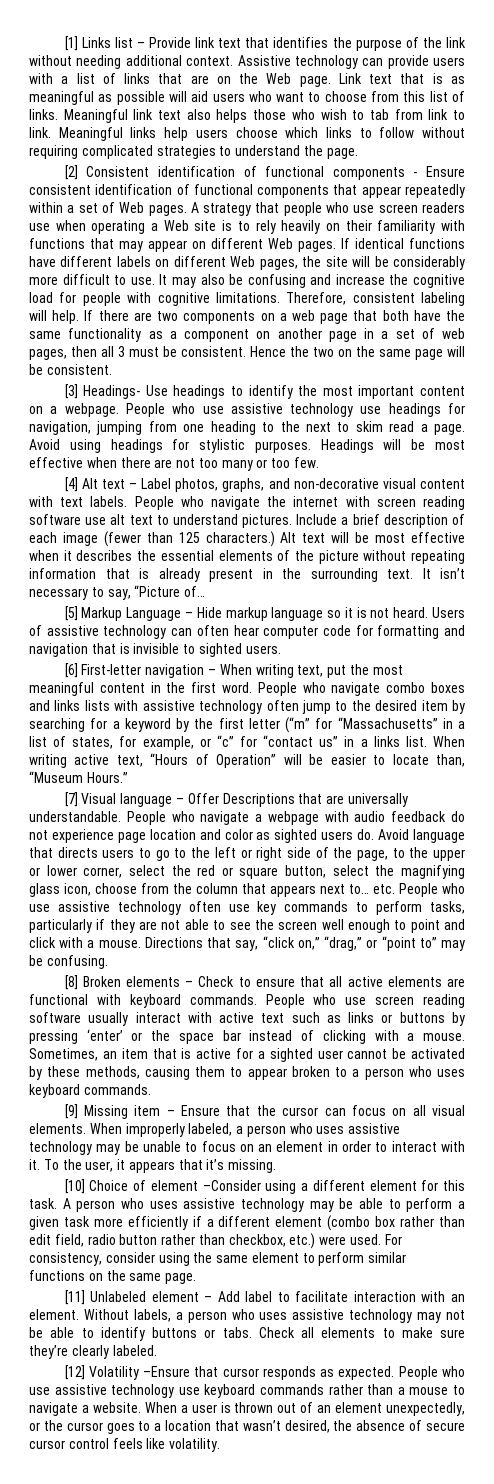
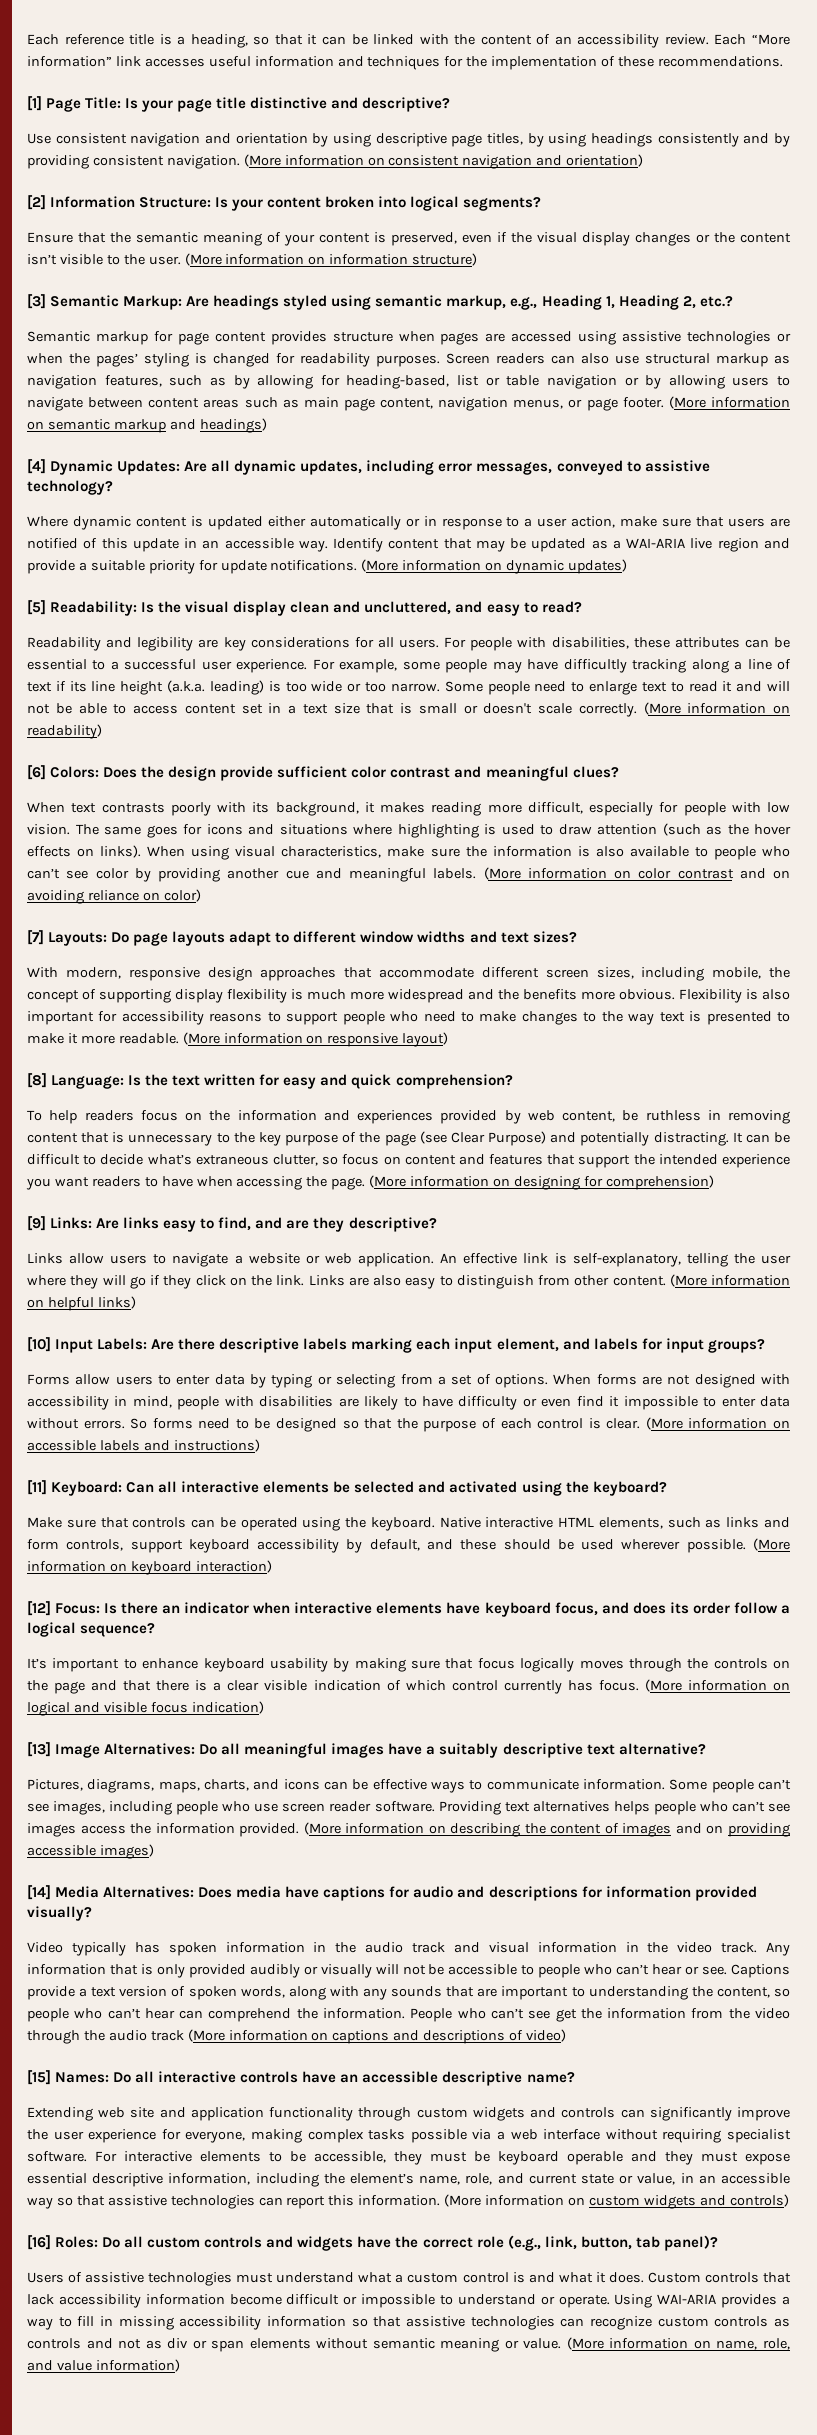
[64,36,466,51] [29,55,465,69] [29,73,465,87] [29,91,466,105] [29,109,465,123] [29,127,465,141] [29,145,358,159] [64,165,466,180] [29,184,465,198] [29,202,466,216] [29,220,465,234] [29,238,465,252] [29,256,465,270] [29,274,465,288] [29,292,465,306] [29,310,466,324] [29,328,465,342] [29,346,465,360] [29,364,112,375] [64,384,465,399] [29,403,466,417] [29,421,466,435] [29,439,465,453] [29,457,320,471] [64,477,466,492] [29,496,465,510] [29,514,465,528] [29,531,465,547] [29,550,465,564] [29,568,465,582] [29,585,206,600] [64,606,466,621] [29,625,465,639] [29,643,281,657] [64,663,403,678] [29,682,466,696] [29,700,466,714] [29,717,465,733] [29,735,466,750] [29,753,465,768] [29,771,128,783] [64,792,408,807] [29,811,465,825] [29,829,465,843] [29,847,465,861] [29,865,465,879] [29,883,465,897] [29,901,466,915] [29,919,465,933] [29,936,465,951] [29,955,108,969] [64,975,465,990] [29,994,465,1008] [29,1012,465,1026] [29,1029,466,1044] [29,1048,465,1062] [29,1066,465,1080] [29,1084,151,1098] [64,1104,465,1119] [29,1123,401,1137] [29,1141,466,1155] [29,1159,277,1173] [64,1179,465,1194] [29,1198,466,1212] [29,1215,465,1231] [29,1233,402,1249] [29,1252,407,1266] [29,1270,197,1284] [64,1290,465,1305] [29,1309,465,1323] [29,1327,465,1341] [29,1345,157,1359] [64,1365,466,1380] [29,1384,466,1398] [29,1402,465,1416] [29,1420,466,1434] [29,1438,221,1452] [1] Links list – Provide link text that identifies the purpose of the link without needing additional context. Assistive technology can provide users with a list of links that are on the Web page. Link text that is as meaningful as possible will aid users who want to choose from this list of links. Meaningful link text also helps those who wish to tab from link to link. Meaningful links help users choose which links to follow without requiring complicated strategies to understand the page. // [2] Consistent identification of functional components - Ensure consistent identification of functional components that appear repeatedly within a set of Web pages. A strategy that people who use screen readers use when operating a Web site is to rely heavily on their familiarity with functions that may appear on different Web pages. If identical functions have different labels on different Web pages, the site will be considerably more difficult to use. It may also be confusing and increase the cognitive load for people with cognitive limitations. Therefore, consistent labeling will help. If there are two components on a web page that both have the same functionality as a component on another page in a set of web pages, then all 3 must be consistent. Hence the two on the same page will be consistent. // [3] Headings- Use headings to identify the most important content on a webpage. People who use assistive technology use headings for navigation, jumping from one heading to the next to skim read a page. Avoid using headings for stylistic purposes. Headings will be most effective when there are not too many or too few. // [4] Alt text – Label photos, graphs, and non-decorative visual content with text labels. People who navigate the internet with screen reading software use alt text to understand pictures. Include a brief description of each image (fewer than 125 characters.) Alt text will be most effective when it describes the essential elements of the picture without repeating information that is already present in the surrounding text. It isn’t necessary to say, “Picture of… // [5] Markup Language – Hide markup language so it is not heard. Users of assistive technology can often hear computer code for formatting and navigation that is invisible to sighted users. // [6] First-letter navigation – When writing text, put the most meaningful content in the first word. People who navigate combo boxes and links lists with assistive technology often jump to the desired item by searching for a keyword by the first letter (“m” for “Massachusetts” in a list of states, for example, or “c” for “contact us” in a links list. When writing active text, “Hours of Operation” will be easier to locate than, “Museum Hours.” // [7] Visual language – Offer Descriptions that are universally understandable. People who navigate a webpage with audio feedback do not experience page location and color as sighted users do. Avoid language that directs users to go to the left or right side of the page, to the upper or lower corner, select the red or square button, select the magnifying glass icon, choose from the column that appears next to… etc. People who use assistive technology often use key commands to perform tasks, particularly if they are not able to see the screen well enough to point and click with a mouse. Directions that say, “click on,” “drag,” or “point to” may be confusing. // [8] Broken elements – Check to ensure that all active elements are functional with keyboard commands. People who use screen reading software usually interact with active text such as links or buttons by pressing ‘enter’ or the space bar instead of clicking with a mouse. Sometimes, an item that is active for a sighted user cannot be activated by these methods, causing them to appear broken to a person who uses keyboard commands. // [9] Missing item – Ensure that the cursor can focus on all visual elements. When improperly labeled, a person who uses assistive technology may be unable to focus on an element in order to interact with it. To the user, it appears that it’s missing. // [10] Choice of element –Consider using a different element for this task. A person who uses assistive technology may be able to perform a given task more efficiently if a different element (combo box rather than edit field, radio button rather than checkbox, etc.) were used. For consistency, consider using the same element to perform similar functions on the same page. // [11] Unlabeled element – Add label to facilitate interaction with an element. Without labels, a person who uses assistive technology may not be able to identify buttons or tabs. Check all elements to make sure they’re clearly labeled. // [12] Volatility –Ensure that cursor responds as expected. People who use assistive technology use keyboard commands rather than a mouse to navigate a website. When a user is thrown out of an element unexpectedly, or the cursor goes to a location that wasn’t desired, the absence of secure cursor control feels like volatility. -> [27,34,790,48] [27,56,783,70] [27,96,451,112] [27,133,790,147] [27,154,644,169] [27,195,542,211] [27,232,791,246] [27,253,478,266] [27,294,733,310] [27,331,792,345] [27,353,790,367] [27,375,790,389] [27,396,790,411] [27,418,267,433] [27,459,710,475] [27,480,113,495] [27,516,791,530] [27,538,791,552] [27,559,628,574] [27,600,582,616] [27,637,790,651] [27,659,791,673] [27,680,791,695] [27,702,790,717] [27,724,102,739] [27,765,619,781] [27,802,790,816] [27,823,791,838] [27,845,790,860] [27,867,790,882] [27,889,201,904] [27,930,577,946] [27,967,791,981] [27,989,790,1003] [27,1011,791,1025] [27,1032,449,1047] [27,1073,513,1089] [27,1110,790,1124] [27,1131,790,1146] [27,1154,790,1168] [26,1175,714,1190] [27,1216,437,1232] [27,1253,792,1267] [27,1274,790,1289] [27,1296,136,1311] [27,1337,765,1353] [27,1374,791,1388] [27,1396,791,1410] [27,1417,790,1432] [27,1439,260,1452] [27,1480,667,1496] [27,1517,790,1531] [27,1538,791,1553] [27,1560,272,1575] [27,1601,790,1617] [27,1622,156,1637] [27,1658,790,1672] [27,1679,790,1694] [27,1701,264,1716] [27,1742,706,1758] [27,1779,791,1793] [27,1801,790,1815] [27,1822,790,1837] [27,1844,154,1859] [27,1885,757,1901] [27,1906,92,1921] [27,1942,790,1956] [27,1964,790,1978] [27,1986,790,2000] [27,2008,790,2022] [27,2029,567,2044] [27,2070,575,2086] [27,2107,791,2121] [27,2129,792,2143] [27,2151,790,2165] [27,2173,791,2187] [27,2194,789,2209] [27,2235,718,2251] [27,2272,791,2286] [27,2294,791,2308] [27,2316,790,2330] [27,2337,790,2352] [27,2359,180,2372] Each reference title is a heading, so that it can be linked with the content of an accessibility review. Each “More information” link accesses useful information and techniques for the implementation of these recommendations. // [1] Page Title: Is your page title distinctive and descriptive? // Use consistent navigation and orientation by using descriptive page titles, by using headings consistently and by providing consistent navigation. (More information on consistent navigation and orientation) // [2] Information Structure: Is your content broken into logical segments? // Ensure that the semantic meaning of your content is preserved, even if the visual display changes or the content isn’t visible to the user. (More information on information structure) // [3] Semantic Markup: Are headings styled using semantic markup, e.g., Heading 1, Heading 2, etc.? // Semantic markup for page content provides structure when pages are accessed using assistive technologies or when the pages’ styling is changed for readability purposes. Screen readers can also use structural markup as navigation features, such as by allowing for heading-based, list or table navigation or by allowing users to navigate between content areas such as main page content, navigation menus, or page footer. (More information on semantic markup and headings) // [4] Dynamic Updates: Are all dynamic updates, including error messages, conveyed to assistive technology? // Where dynamic content is updated either automatically or in response to a user action, make sure that users are notified of this update in an accessible way. Identify content that may be updated as a WAI-ARIA live region and provide a suitable priority for update notifications. (More information on dynamic updates) // [5] Readability: Is the visual display clean and uncluttered, and easy to read? // Readability and legibility are key considerations for all users. For people with disabilities, these attributes can be essential to a successful user experience. For example, some people may have difficultly tracking along a line of text if its line height (a.k.a. leading) is too wide or too narrow. Some people need to enlarge text to read it and will not be able to access content set in a text size that is small or doesn't scale correctly. (More information on readability) // [6] Colors: Does the design provide sufficient color contrast and meaningful clues? // When text contrasts poorly with its background, it makes reading more difficult, especially for people with low vision. The same goes for icons and situations where highlighting is used to draw attention (such as the hover effects on links). When using visual characteristics, make sure the information is also available to people who can’t see color by providing another cue and meaningful labels. (More information on color contrast and on avoiding reliance on color) // [7] Layouts: Do page layouts adapt to different window widths and text sizes? // With modern, responsive design approaches that accommodate different screen sizes, including mobile, the concept of supporting display flexibility is much more widespread and the benefits more obvious. Flexibility is also important for accessibility reasons to support people who need to make changes to the way text is presented to make it more readable. (More information on responsive layout) // [8] Language: Is the text written for easy and quick comprehension? // To help readers focus on the information and experiences provided by web content, be ruthless in removing content that is unnecessary to the key purpose of the page (see Clear Purpose) and potentially distracting. It can be difficult to decide what’s extraneous clutter, so focus on content and features that support the intended experience you want readers to have when accessing the page. (More information on designing for comprehension) // [9] Links: Are links easy to find, and are they descriptive? // Links allow users to navigate a website or web application. An effective link is self-explanatory, telling the user where they will go if they click on the link. Links are also easy to distinguish from other content. (More information on helpful links) // [10] Input Labels: Are there descriptive labels marking each input element, and labels for input groups? // Forms allow users to enter data by typing or selecting from a set of options. When forms are not designed with accessibility in mind, people with disabilities are likely to have difficulty or even find it impossible to enter data without errors. So forms need to be designed so that the purpose of each control is clear. (More information on accessible labels and instructions) // [11] Keyboard: Can all interactive elements be selected and activated using the keyboard? // Make sure that controls can be operated using the keyboard. Native interactive HTML elements, such as links and form controls, support keyboard accessibility by default, and these should be used wherever possible. (More information on keyboard interaction) // [12] Focus: Is there an indicator when interactive elements have keyboard focus, and does its order follow a logical sequence? // It’s important to enhance keyboard usability by making sure that focus logically moves through the controls on the page and that there is a clear visible indication of which control currently has focus. (More information on logical and visible focus indication) // [13] Image Alternatives: Do all meaningful images have a suitably descriptive text alternative? // Pictures, diagrams, maps, charts, and icons can be effective ways to communicate information. Some people can’t see images, including people who use screen reader software. Providing text alternatives helps people who can’t see images access the information provided. (More information on describing the content of images and on providing accessible images) // [14] Media Alternatives: Does media have captions for audio and descriptions for information provided visually? // Video typically has spoken information in the audio track and visual information in the video track. Any information that is only provided audibly or visually will not be accessible to people who can’t hear or see. Captions provide a text version of spoken words, along with any sounds that are important to understanding the content, so people who can’t hear can comprehend the information. People who can’t see get the information from the video through the audio track (More information on captions and descriptions of video) // [15] Names: Do all interactive controls have an accessible descriptive name? // Extending web site and application functionality through custom widgets and controls can significantly improve the user experience for everyone, making complex tasks possible via a web interface without requiring specialist software. For interactive elements to be accessible, they must be keyboard operable and they must expose essential descriptive information, including the element’s name, role, and current state or value, in an accessible way so that assistive technologies can report this information. (More information on custom widgets and controls) // [16] Roles: Do all custom controls and widgets have the correct role (e.g., link, button, tab panel)? // Users of assistive technologies must understand what a custom control is and what it does. Custom controls that lack accessibility information become difficult or impossible to understand or operate. Using WAI-ARIA provides a way to fill in missing accessibility information so that assistive technologies can recognize custom controls as controls and not as div or span elements without semantic meaning or value. (More information on name, role, and value information)

